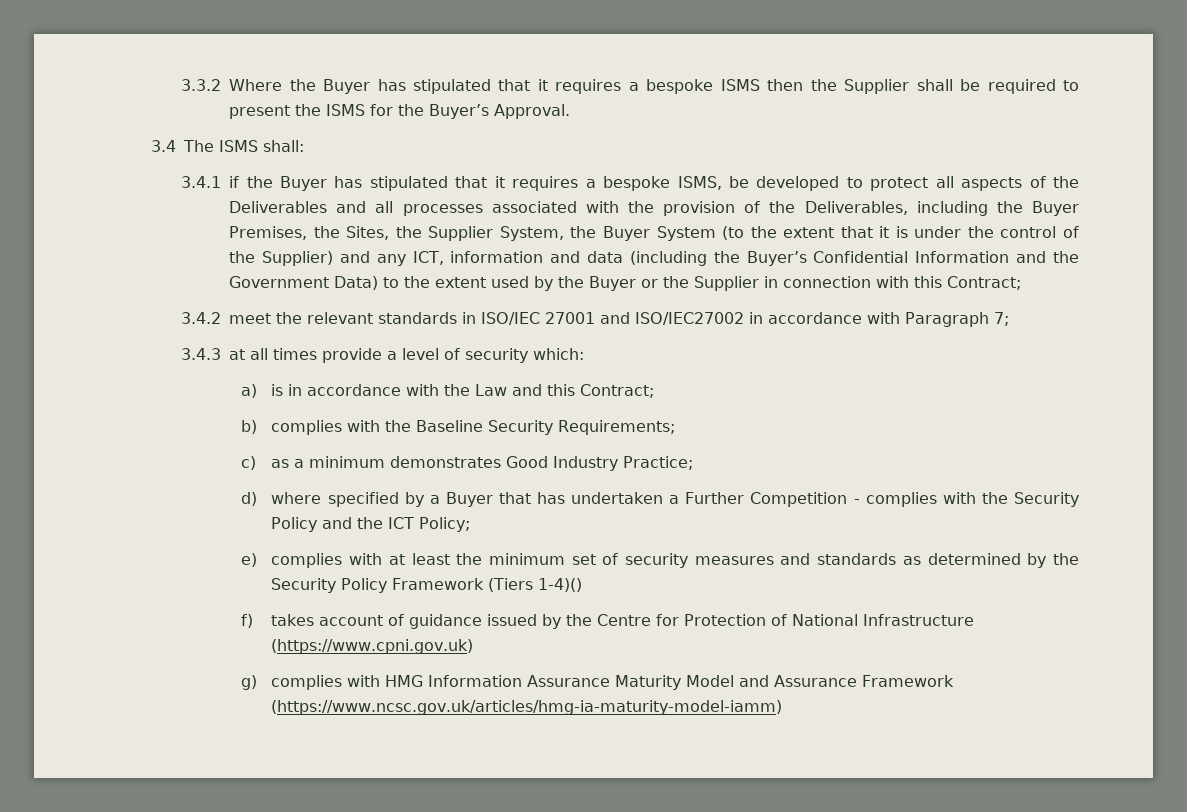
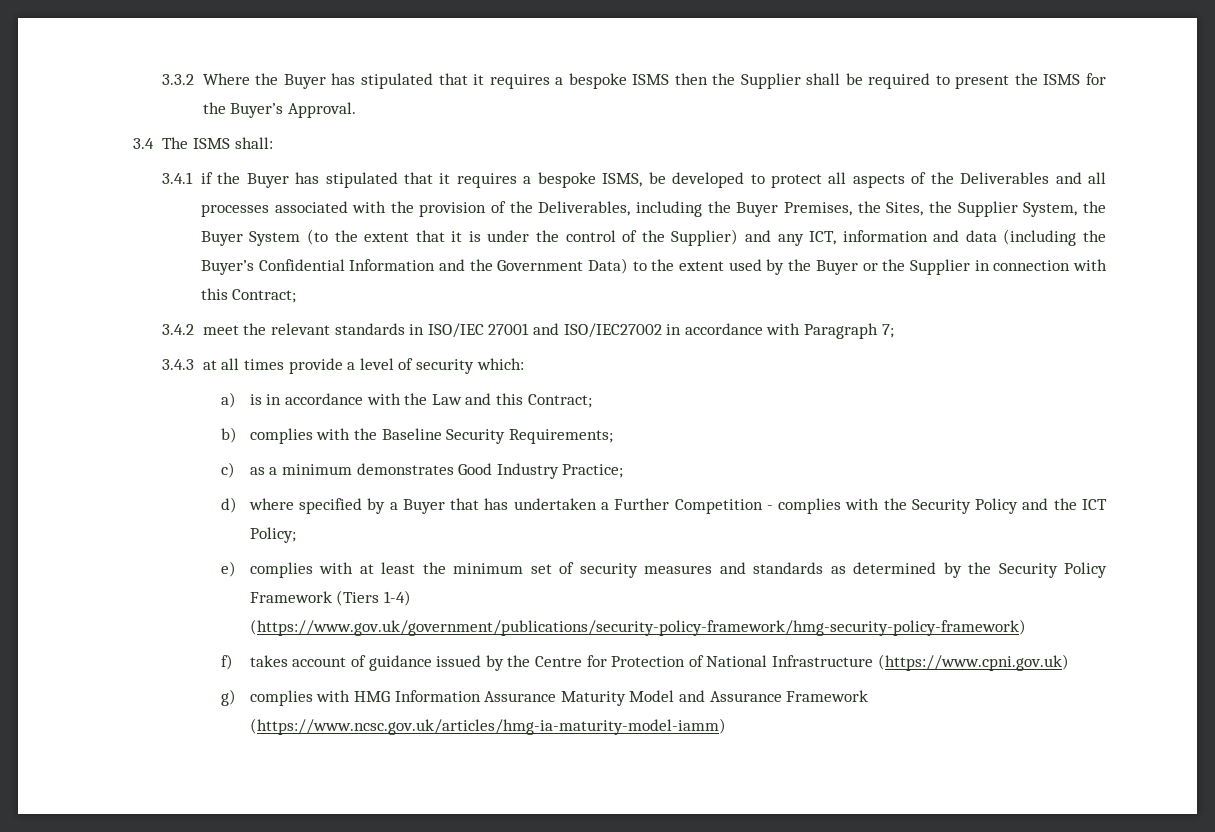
[538,578,583,592] 1-4)() -> [384,590,412,606] [249,619,1026,636] 1-4) (https://www.gov.uk/government/publications/security-policy-framework/hmg-security-policy-framework)

